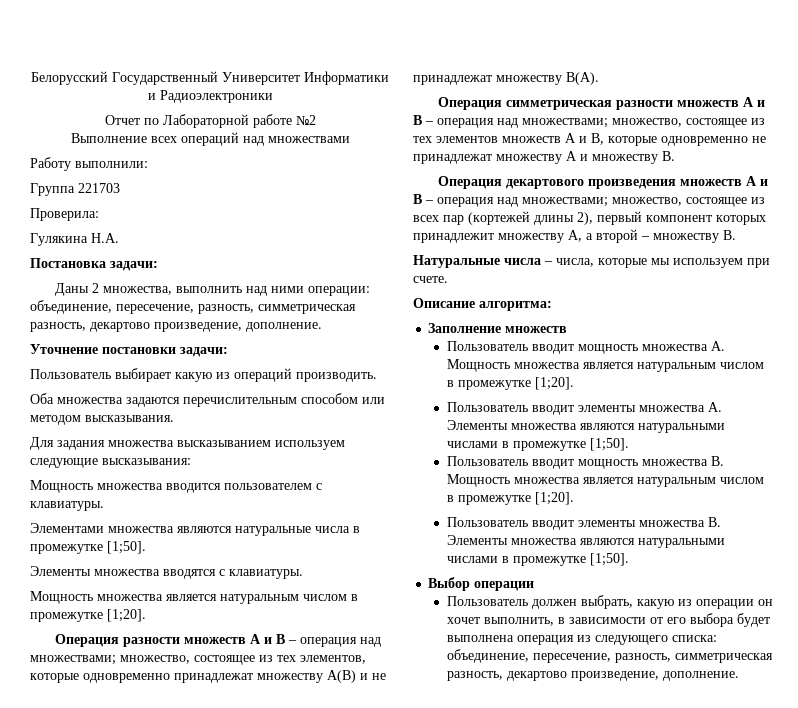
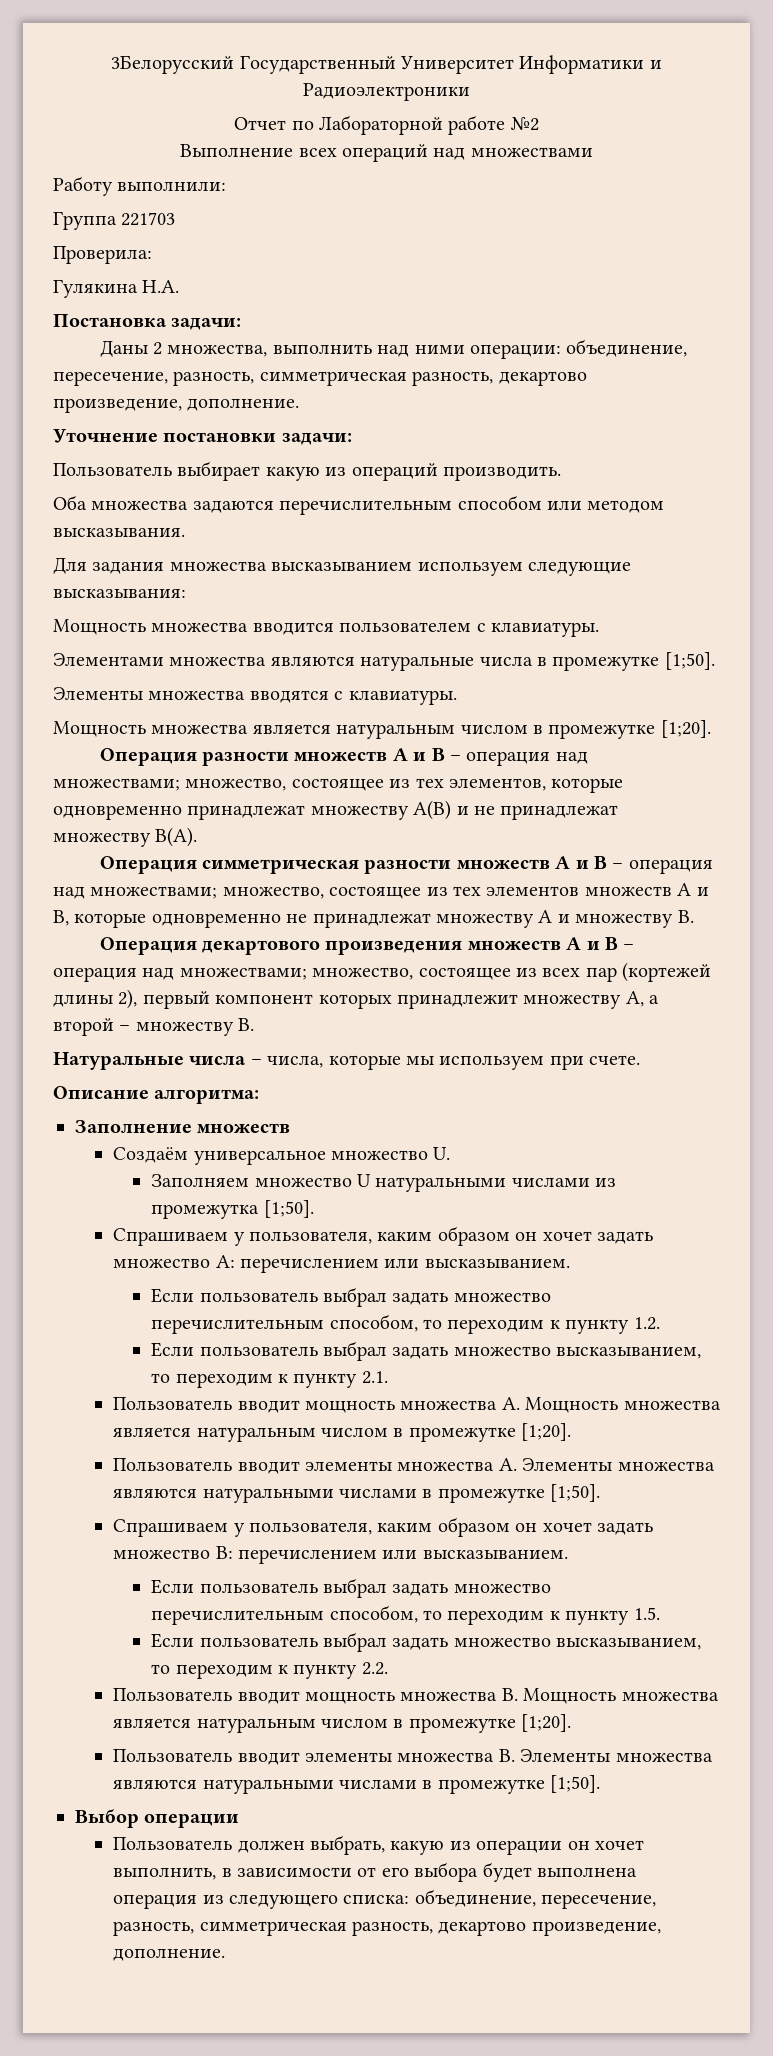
[31,71,108,85] Белорусский -> [111,55,235,74] 3Белорусский
(568, 329) none -> [113,1147,451,1165] [151,1174,617,1192] [151,1200,314,1219] [113,1226,653,1246] [113,1255,570,1273] [151,1287,551,1307] [151,1314,660,1334] [151,1341,702,1361] [151,1371,388,1388] // Создаём универсальное множество U. // Заполняем множество U натуральными числами из промежутка [1;50]. // Спрашиваем у пользователя, каким образом он хочет задать множество А: перечислением или высказыванием. // Если пользователь выбрал задать множество перечислительным способом, то переходим к пункту 1.2. // Если пользователь выбрал задать множество высказыванием, то переходим к пункту 2.1.
(629, 444) none -> [113,1517,653,1537] [113,1546,568,1564] [151,1578,551,1598] [151,1605,660,1625] [151,1632,702,1652] [151,1662,388,1679] // Спрашиваем у пользователя, каким образом он хочет задать множество B: перечислением или высказыванием. // Если пользователь выбрал задать множество перечислительным способом, то переходим к пункту 1.5. // Если пользователь выбрал задать множество высказыванием, то переходим к пункту 2.2.

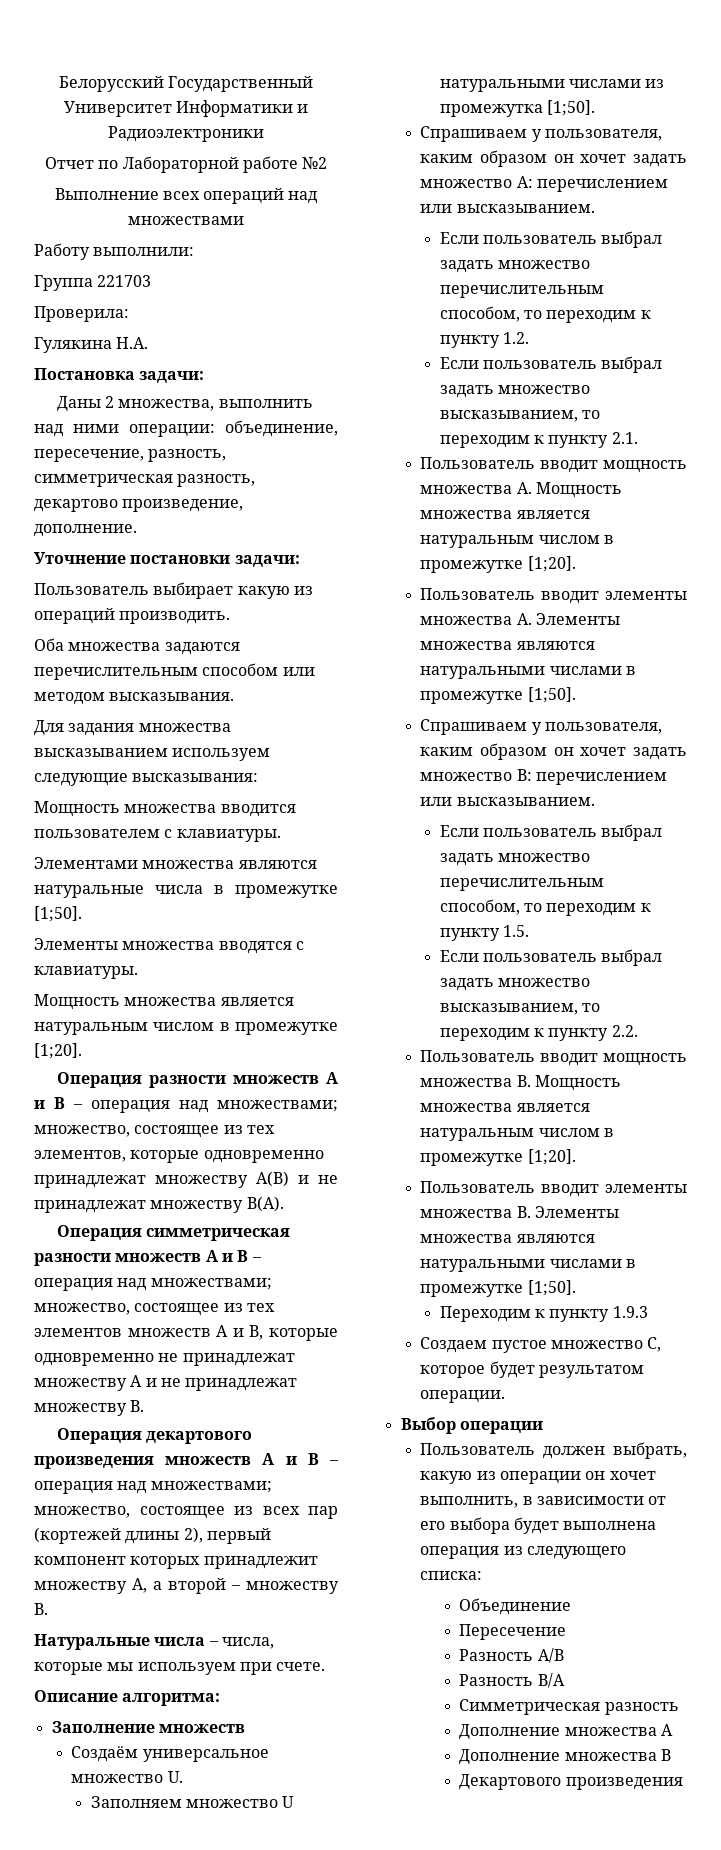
[111,55,235,74] 3Белорусский -> [58,76,164,92] Белорусский
(570, 918) none -> [160,1378,298,1391] не принадлежат
(601, 1784) none -> [439,1306,648,1322] [420,1337,662,1353] [420,1361,644,1378] [420,1390,506,1403] // Переходим к пункту 1.9.3 // Создаем пустое множество С, которое будет результатом операции.
[414,1889,657,1909] [113,1921,661,1936] [113,1948,226,1961] объединение, пересечение, разность, симметрическая разность, декартово произведение, дополнение. -> [459,1598,572,1615] [459,1624,567,1640] [459,1648,564,1663] [459,1673,565,1688] [459,1699,679,1715] [459,1724,674,1740] [459,1749,672,1765] [459,1774,683,1790] // Объединение // Пересечение // Разность A/B // Разность B/A // Симметрическая разность // Дополнение множества А // Дополнение множества В // Декартового произведения

